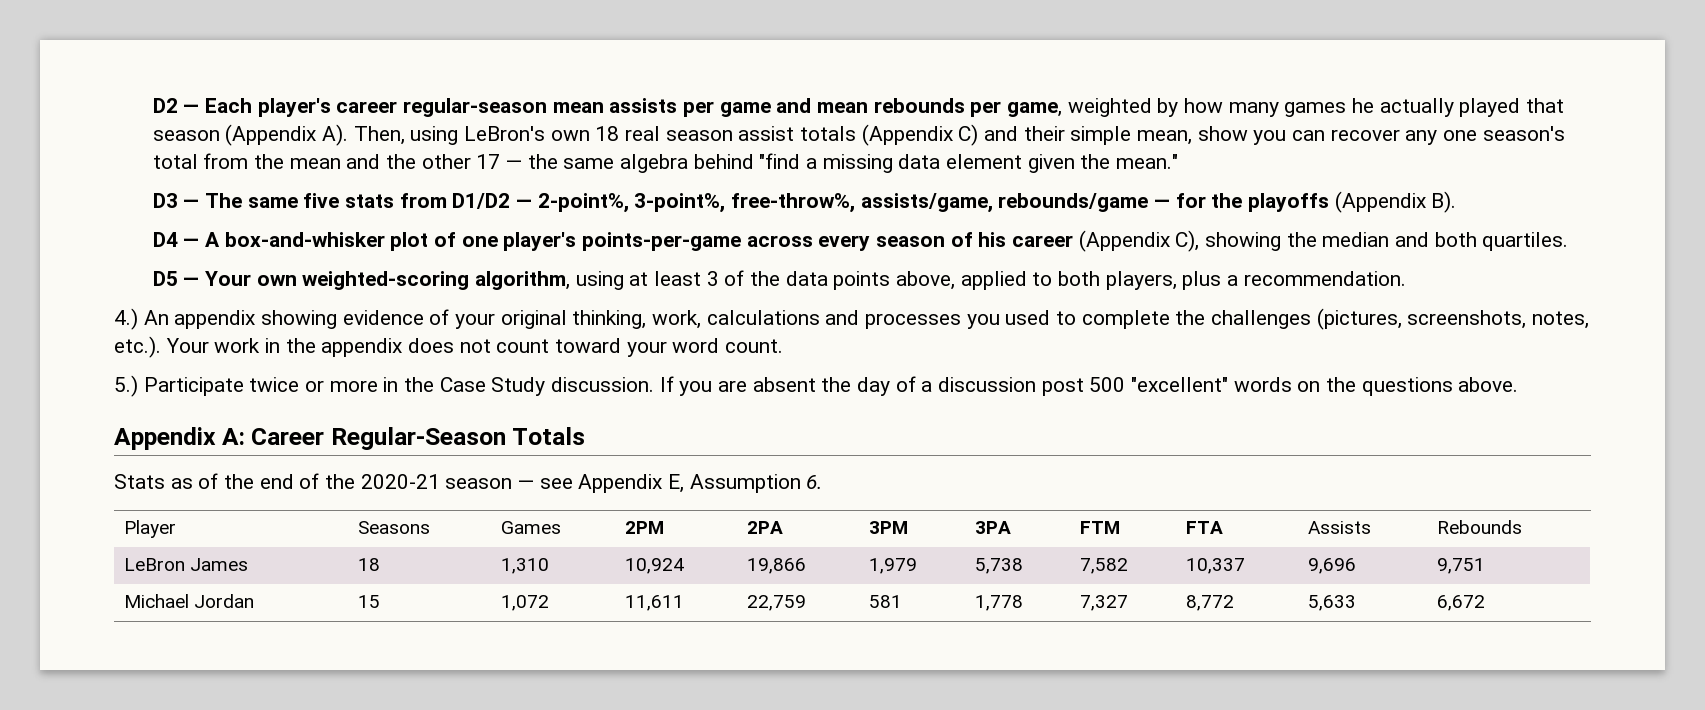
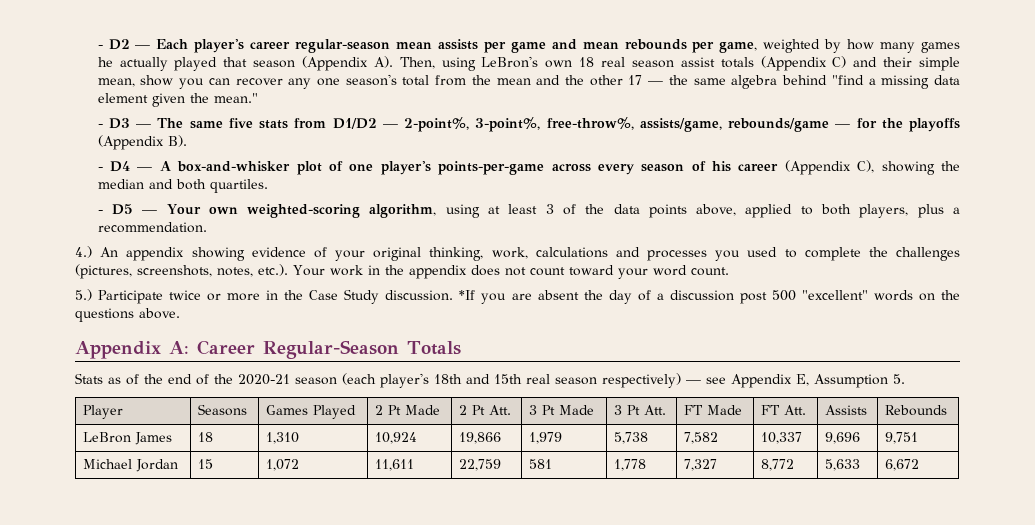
(152, 105) none -> [97,45,103,49] -
(1178, 161) none -> [97,124,103,128] -
(1457, 202) none -> [97,167,103,171] -
(1569, 241) none -> [97,210,103,214] -
[659,376,674,392] If -> [459,290,476,300] *If
(513, 483) none -> [342,373,681,388] (each player's 18th and 15th real season respectively)
[806,475,823,489] 6. -> [893,374,905,384] 5.
[624,521,664,534] [746,521,783,534] [868,521,908,534] [974,521,1011,534] [1079,521,1120,534] [1185,521,1223,534] | 2PM | 2PA | 3PM | 3PA | FTM | FTA -> [312,405,356,419] [374,405,440,415] [458,405,511,415] [528,405,594,415] [613,405,666,415] [683,405,742,415] [760,405,806,415] Played | 2 Pt Made | 2 Pt Att. | 3 Pt Made | 3 Pt Att. | FT Made | FT Att.

